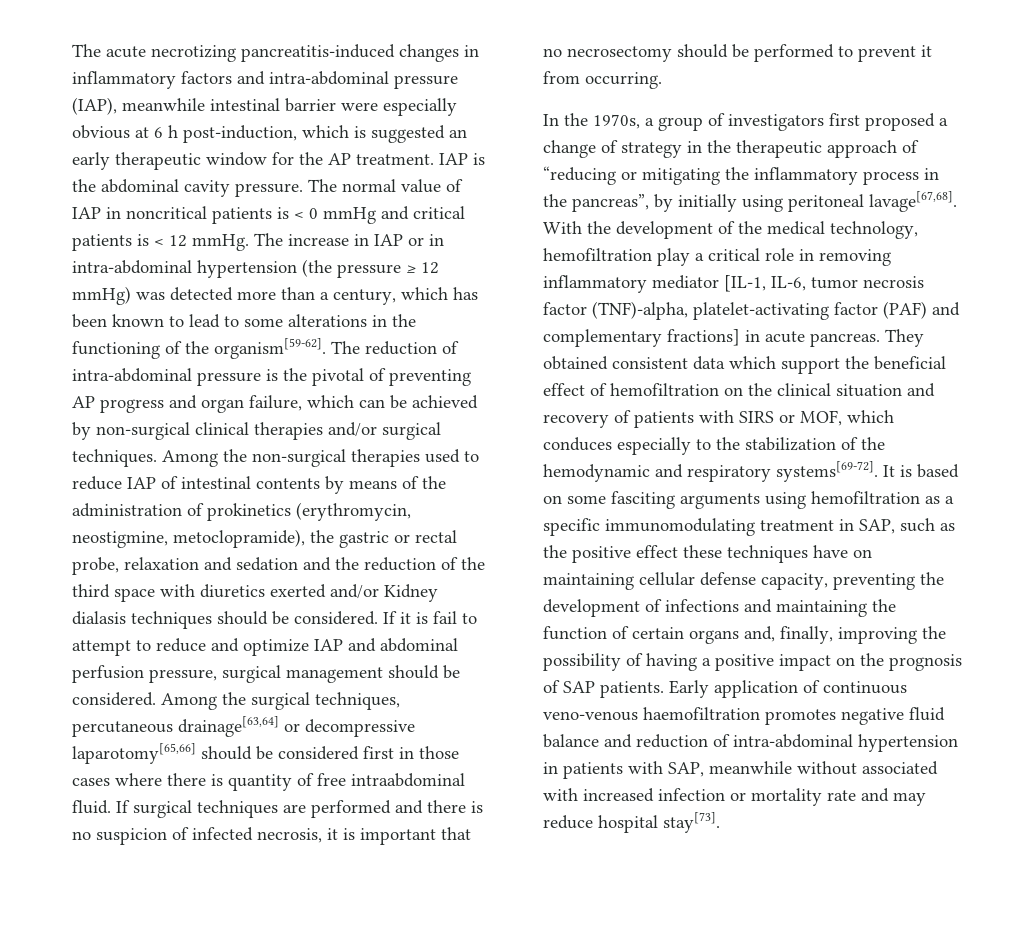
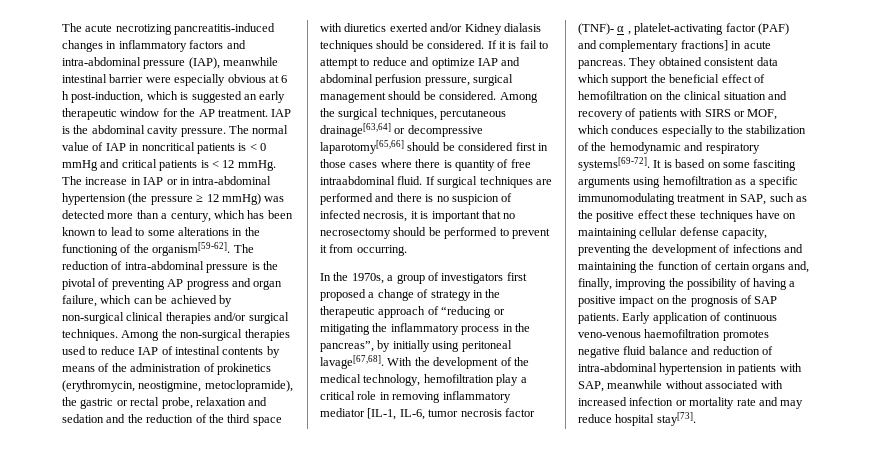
[592,301,688,320] (TNF)-alpha, -> [578,23,631,35] (TNF)- α ,

